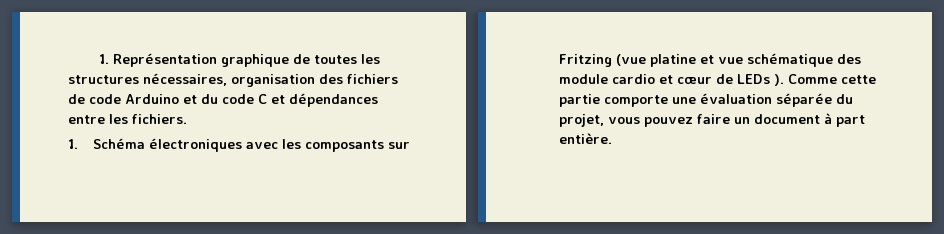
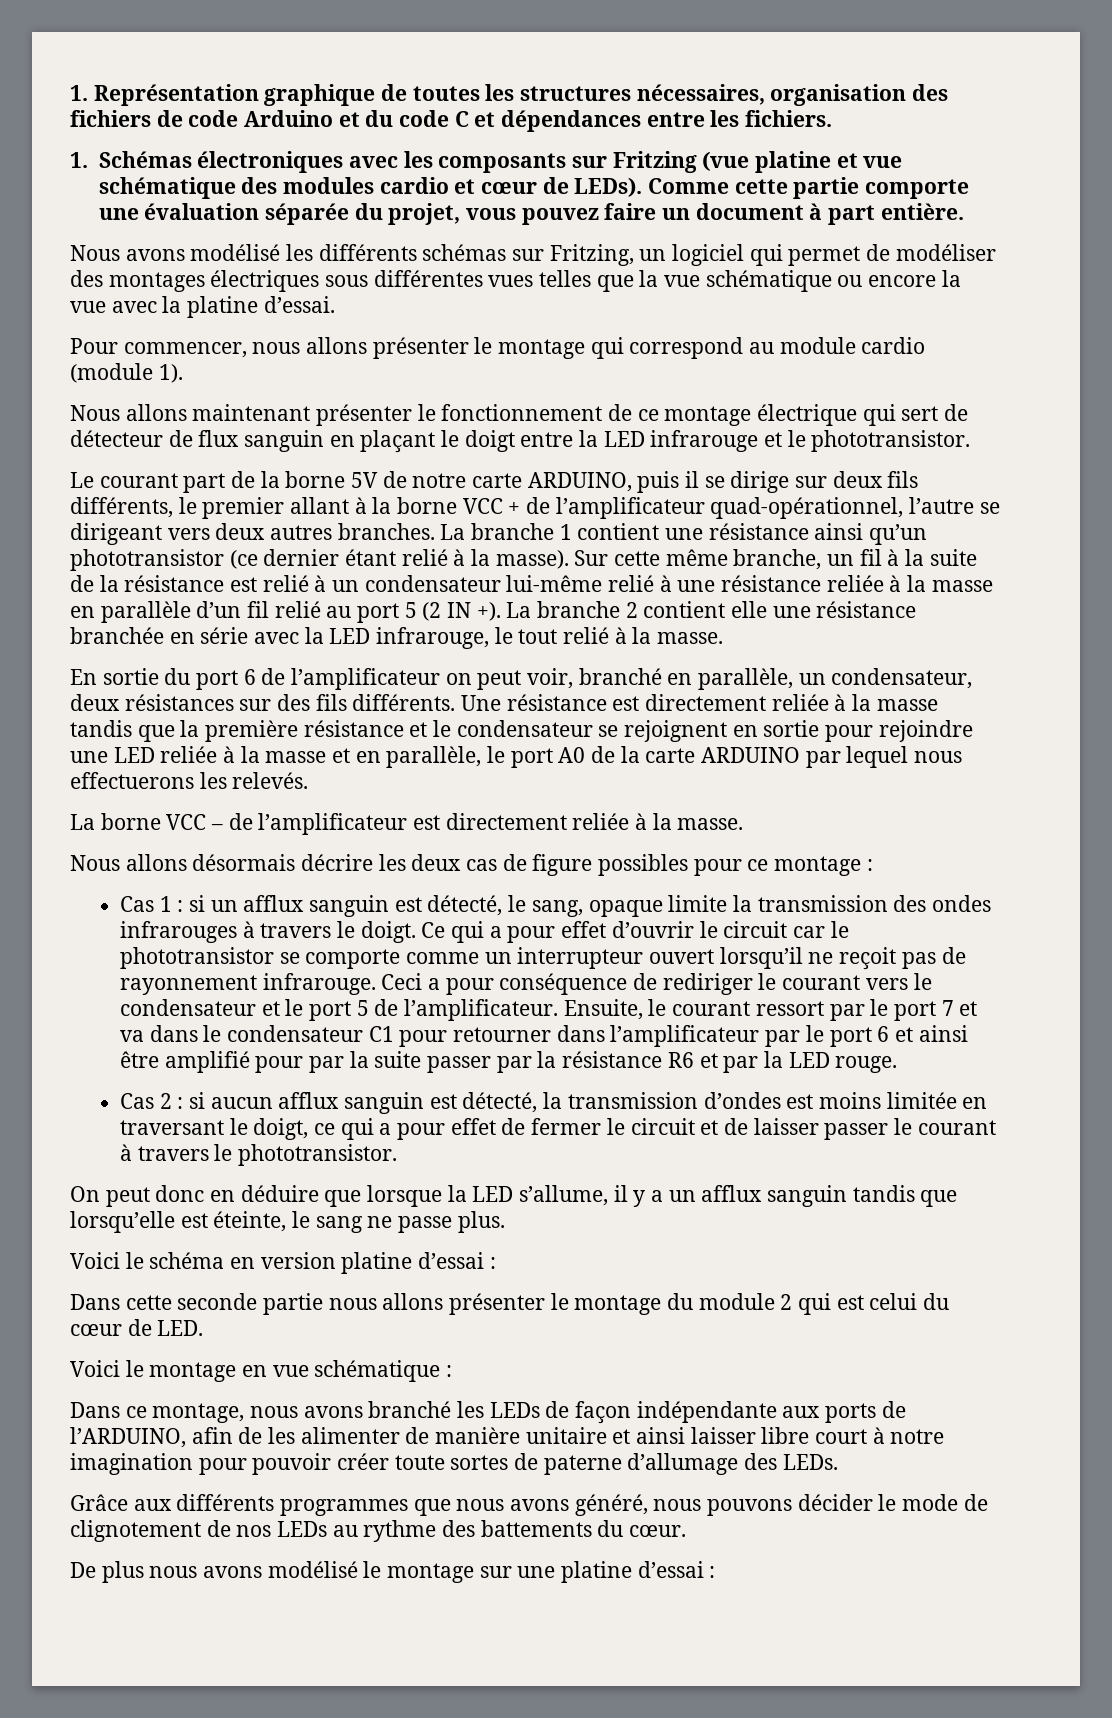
[93,138,146,149] Schéma -> [98,151,192,168] Schémas
[559,74,609,84] module -> [282,177,374,194] modules
[737,74,785,86] LEDs ). -> [574,177,643,197] LEDs).
(613, 138) none -> [70,244,996,266] [70,270,961,292] [70,296,335,318] [70,337,926,359] [70,363,183,383] [70,404,969,426] [70,430,971,453] [70,471,919,493] [70,497,1000,519] [70,523,928,545] [70,549,977,571] [70,575,993,592] [70,601,917,623] [70,627,724,649] [70,668,973,690] [70,694,938,711] [70,720,973,742] [70,746,963,768] [70,772,309,789] [70,813,744,835] [70,854,873,876] [120,895,991,917] [120,921,849,943] [120,947,966,970] [120,973,932,995] [120,999,978,1021] [120,1025,968,1047] [120,1051,898,1073] [120,1092,988,1114] [120,1118,996,1140] [120,1144,398,1166] [70,1185,958,1207] [70,1211,505,1233] [70,1252,496,1274] [70,1293,950,1315] [70,1319,204,1336] [70,1360,453,1382] [70,1401,906,1424] [70,1427,945,1448] [70,1453,838,1475] [70,1494,988,1516] [70,1520,687,1542] [70,1561,716,1583] // Nous avons modélisé les différents schémas sur Fritzing, un logiciel qui permet de modéliser des montages électriques sous différentes vues telles que la vue schématique ou encore la vue avec la platine d’essai. // Pour commencer, nous allons présenter le montage qui correspond au module cardio (module 1). // Nous allons maintenant présenter le fonctionnement de ce montage électrique qui sert de détecteur de flux sanguin en plaçant le doigt entre la LED infrarouge et le phototransistor. // Le courant part de la borne 5V de notre carte ARDUINO, puis il se dirige sur deux fils différents, le premier allant à la borne VCC + de l’amplificateur quad-opérationnel, l’autre se dirigeant vers deux autres branches. La branche 1 contient une résistance ainsi qu’un phototransistor (ce dernier étant relié à la masse). Sur cette même branche, un fil à la suite de la résistance est relié à un condensateur lui-même relié à une résistance reliée à la masse en parallèle d’un fil relié au port 5 (2 IN +). La branche 2 contient elle une résistance branchée en série avec la LED infrarouge, le tout relié à la masse. // En sortie du port 6 de l’amplificateur on peut voir, branché en parallèle, un condensateur, deux résistances sur des fils différents. Une résistance est directement reliée à la masse tandis que la première résistance et le condensateur se rejoignent en sortie pour rejoindre une LED reliée à la masse et en parallèle, le port A0 de la carte ARDUINO par lequel nous effectuerons les relevés. // La borne VCC – de l’amplificateur est directement reliée à la masse. // Nous allons désormais décrire les deux cas de figure possibles pour ce montage : // Cas 1 : si un afflux sanguin est détecté, le sang, opaque limite la transmission des ondes infrarouges à travers le doigt. Ce qui a pour effet d’ouvrir le circuit car le phototransistor se comporte comme un interrupteur ouvert lorsqu’il ne reçoit pas de rayonnement infrarouge. Ceci a pour conséquence de rediriger le courant vers le condensateur et le port 5 de l’amplificateur. Ensuite, le courant ressort par le port 7 et va dans le condensateur C1 pour retourner dans l’amplificateur par le port 6 et ainsi être amplifié pour par la suite passer par la résistance R6 et par la LED rouge. // Cas 2 : si aucun afflux sanguin est détecté, la transmission d’ondes est moins limitée en traversant le doigt, ce qui a pour effet de fermer le circuit et de laisser passer le courant à travers le phototransistor. // On peut donc en déduire que lorsque la LED s’allume, il y a un afflux sanguin tandis que lorsqu’elle est éteinte, le sang ne passe plus. // Voici le schéma en version platine d’essai : // Dans cette seconde partie nous allons présenter le montage du module 2 qui est celui du cœur de LED. // Voici le montage en vue schématique : // Dans ce montage, nous avons branché les LEDs de façon indépendante aux ports de l’ARDUINO, afin de les alimenter de manière unitaire et ainsi laisser libre court à notre imagination pour pouvoir créer toute sortes de paterne d’allumage des LEDs. // Grâce aux différents programmes que nous avons généré, nous pouvons décider le mode de clignotement de nos LEDs au rythme des battements du cœur. // De plus nous avons modélisé le montage sur une platine d’essai :

